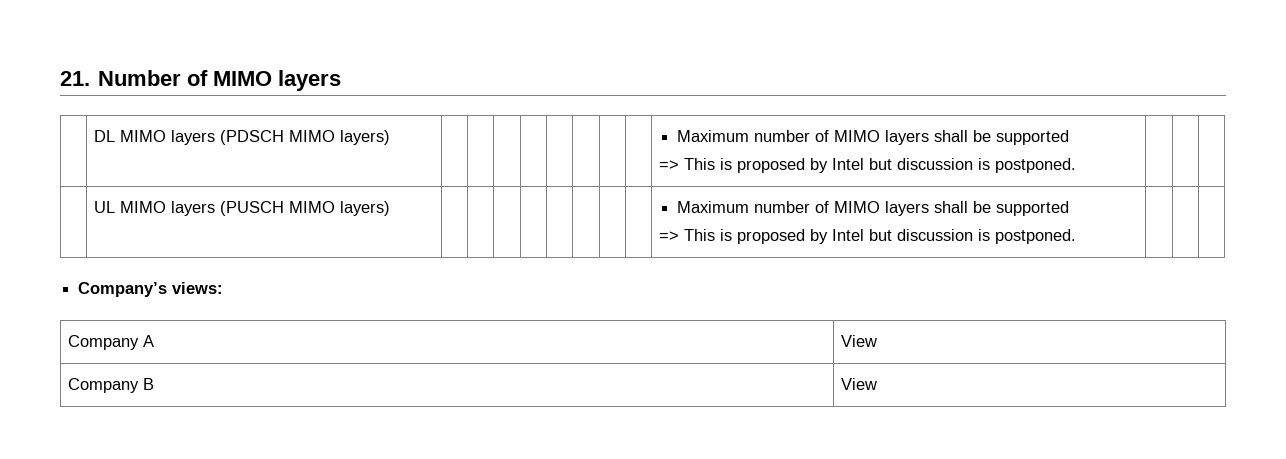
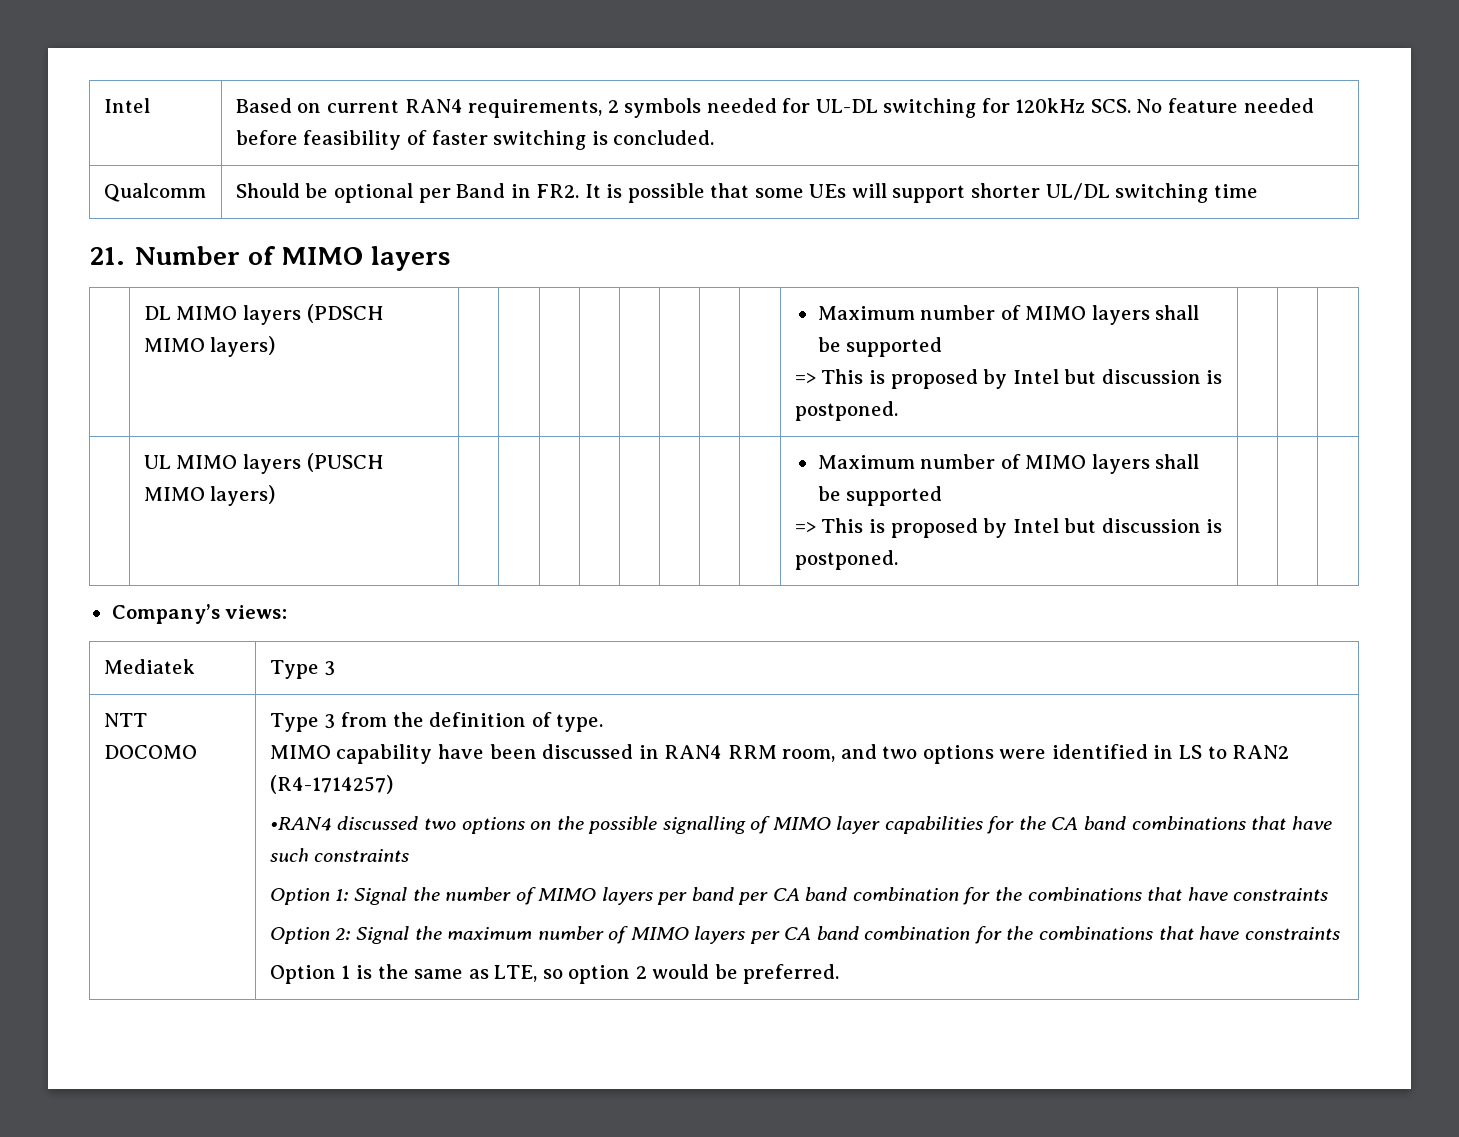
(60, 78) none -> [103,98,150,113] [235,98,1314,118] [235,130,715,150] [103,183,206,202] [235,183,1258,203] Intel | Based on current RAN4 requirements, 2 symbols needed for UL-DL switching for 120kHz SCS. No feature needed before feasibility of faster switching is concluded. // Qualcomm | Should be optional per Band in FR2. It is possible that some UEs will support shorter UL/DL switching time //
[67,335,154,350] [840,335,877,347] [67,378,154,393] [840,378,877,390] Company A | View // Company B | View -> [103,659,195,674] [269,660,336,679] [103,713,147,727] [103,745,197,759] [269,712,604,732] [269,744,1290,764] [269,775,393,794] [269,816,1332,834] [269,848,410,862] [269,887,1329,905] [269,926,1340,944] [269,964,840,984] Mediatek | Type 3 // NTT DOCOMO | Type 3 from the definition of type. // MIMO capability have been discussed in RAN4 RRM room, and two options were identified in LS to RAN2 (R4-1714257) // •RAN4 discussed two options on the possible signalling of MIMO layer capabilities for the CA band combinations that have such constraints // Option 1: Signal the number of MIMO layers per band per CA band combination for the combinations that have constraints // Option 2: Signal the maximum number of MIMO layers per CA band combination for the combinations that have constraints // Option 1 is the same as LTE, so option 2 would be preferred.

